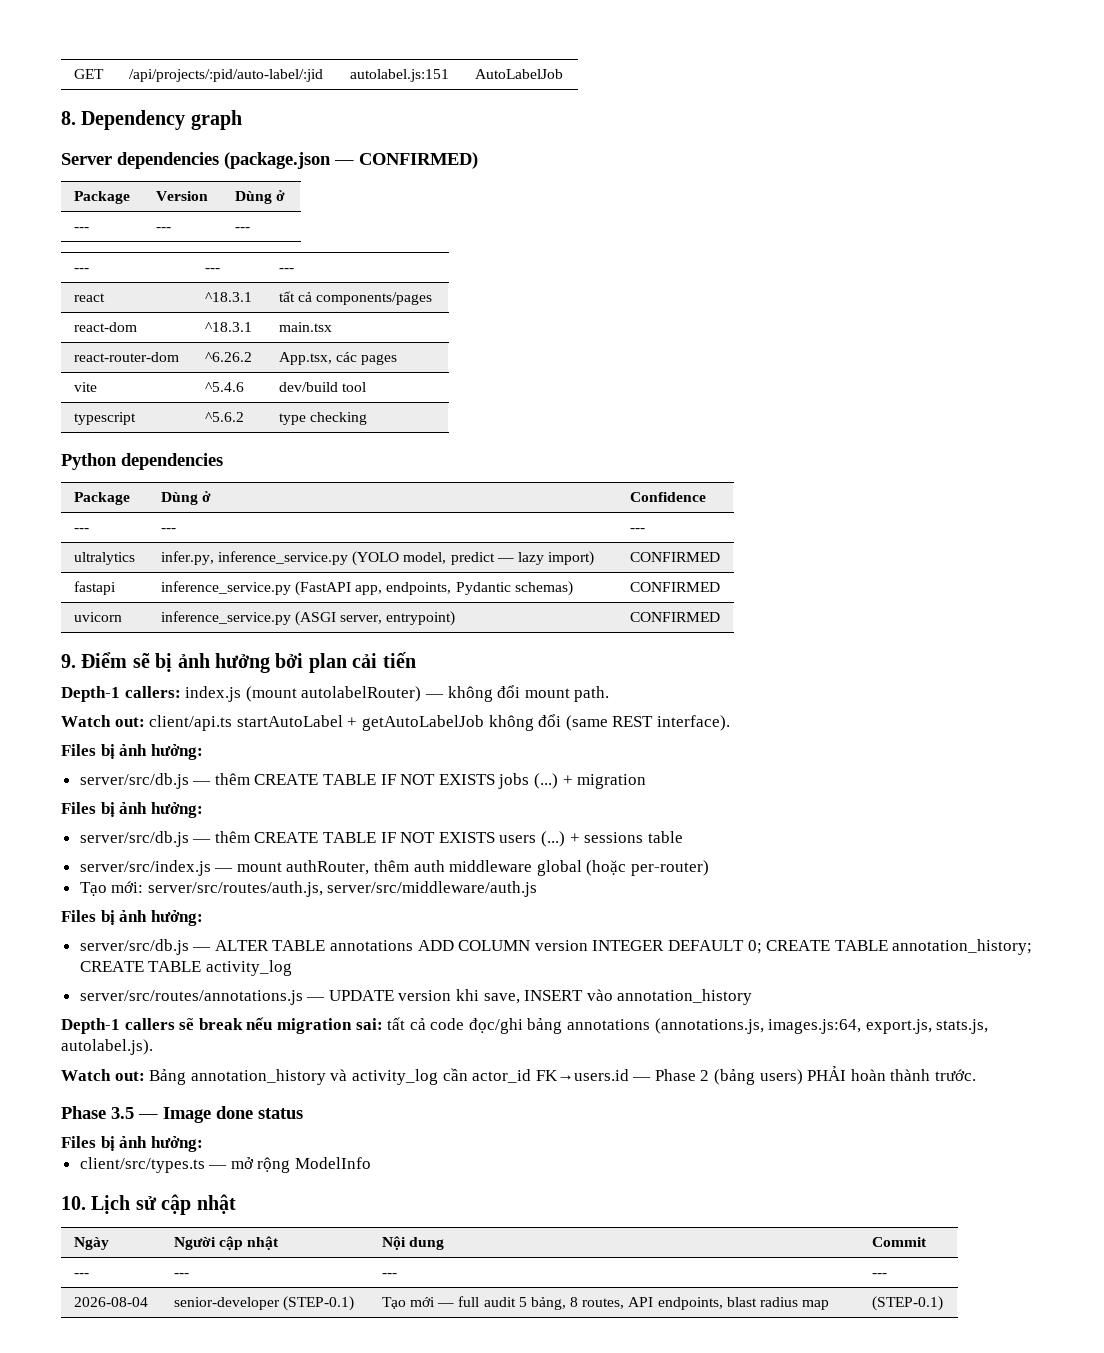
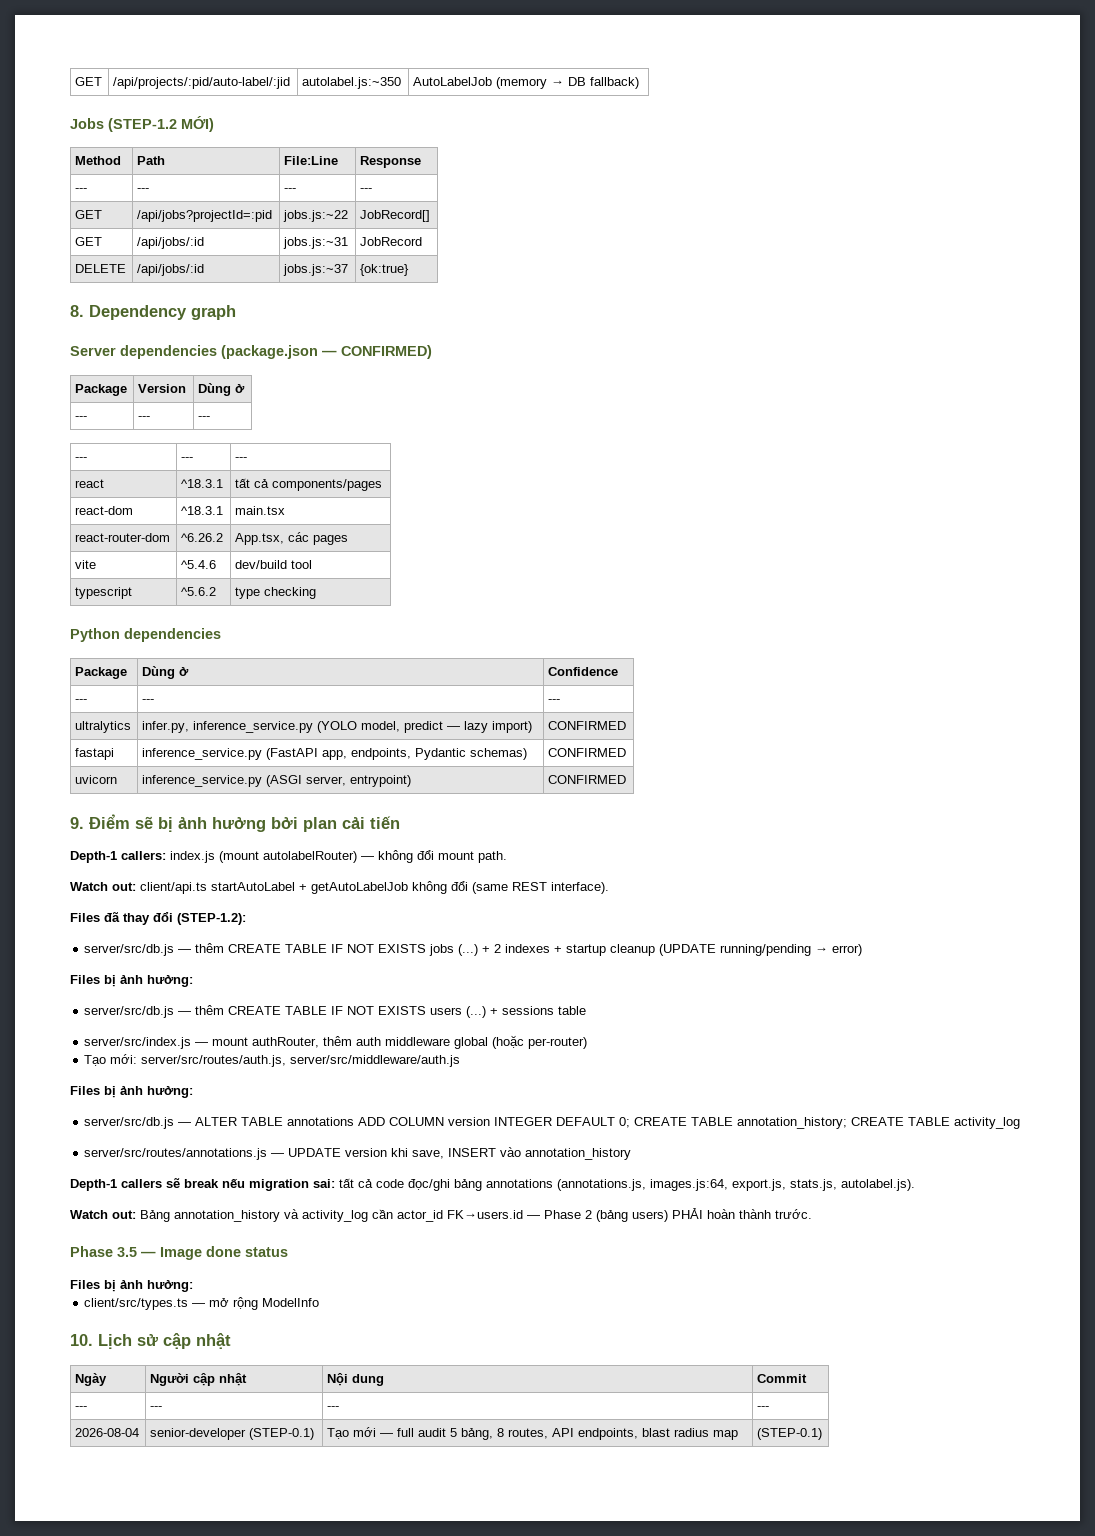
[349,69,449,82] autolabel.js:151 -> [302,77,402,89] autolabel.js:~350
(563, 74) none -> [496,77,640,89] [70,116,214,132] [75,156,122,165] [137,156,166,165] [284,156,339,165] [360,156,422,168] [75,188,88,192] [137,188,150,192] [284,188,297,192] [360,188,373,192] [75,210,103,219] [137,210,273,222] [283,210,349,222] [360,210,431,222] [75,237,103,246] [137,237,205,249] [283,237,349,249] [360,237,423,246] [75,264,127,273] [137,264,205,276] [283,264,349,276] [360,264,410,276] (memory → DB fallback) // Jobs (STEP-1.2 MỚI) // Method | Path | File:Line | Response // --- | --- | --- | --- // GET | /api/jobs?projectId=:pid | jobs.js:~22 | JobRecord[] // GET | /api/jobs/:id | jobs.js:~31 | JobRecord // DELETE | /api/jobs/:id | jobs.js:~37 | {ok:true}
[100,744,203,760] bị ảnh hưởng: -> [104,911,246,925] đã thay đổi (STEP-1.2):
[577,774,647,789] migration -> [494,944,863,956] 2 indexes + startup cleanup (UPDATE running/pending → error)

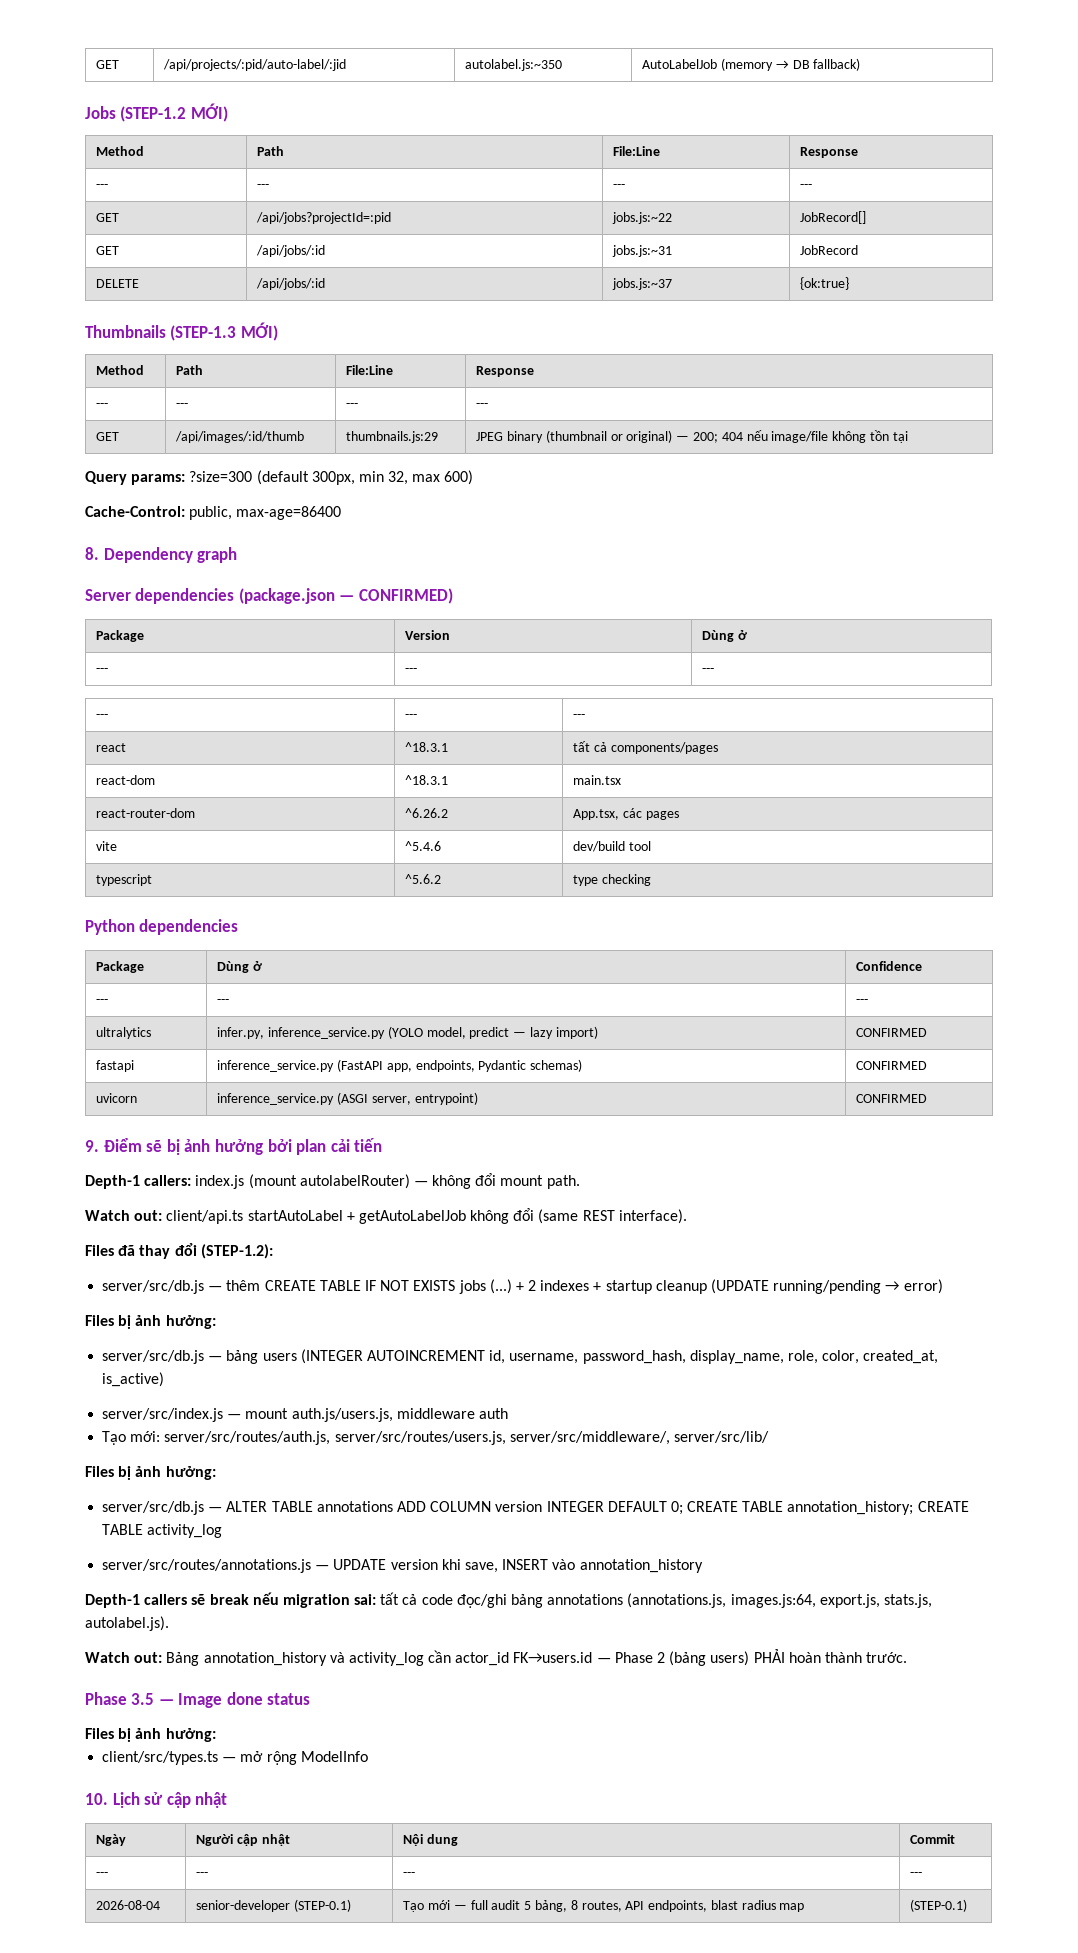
(410, 270) none -> [85,322,278,341] [96,365,145,375] [176,365,204,375] [346,365,394,375] [476,366,535,377] [96,403,109,408] [176,403,189,408] [346,403,359,408] [476,403,489,408] [96,432,120,441] [175,431,305,443] [346,431,439,443] [476,430,908,443] [85,470,474,485] [85,506,342,520] // Thumbnails (STEP-1.3 MỚI) // Method | Path | File:Line | Response // --- | --- | --- | --- // GET | /api/images/:id/thumb | thumbnails.js:29 | JPEG binary (thumbnail or original) — 200; 404 nếu image/file không tồn tại // Query params: ?size=300 (default 300px, min 32, max 600) // Cache-Control: public, max-age=86400
[195,1005,587,1018] thêm CREATE TABLE IF NOT EXISTS users (...) + sessions table -> [226,1349,939,1364] [102,1372,165,1387] bảng users (INTEGER AUTOINCREMENT id, username, password_hash, display_name, role, color, created_at, is_active)
[252,1036,353,1048] authRouter, thêm -> [291,1408,475,1422] auth.js/users.js, middleware
[385,1035,588,1049] middleware global (hoặc per-router) -> (508, 1413) none
[290,1055,461,1067] server/src/middleware/auth.js -> [334,1431,769,1445] server/src/routes/users.js, server/src/middleware/, server/src/lib/

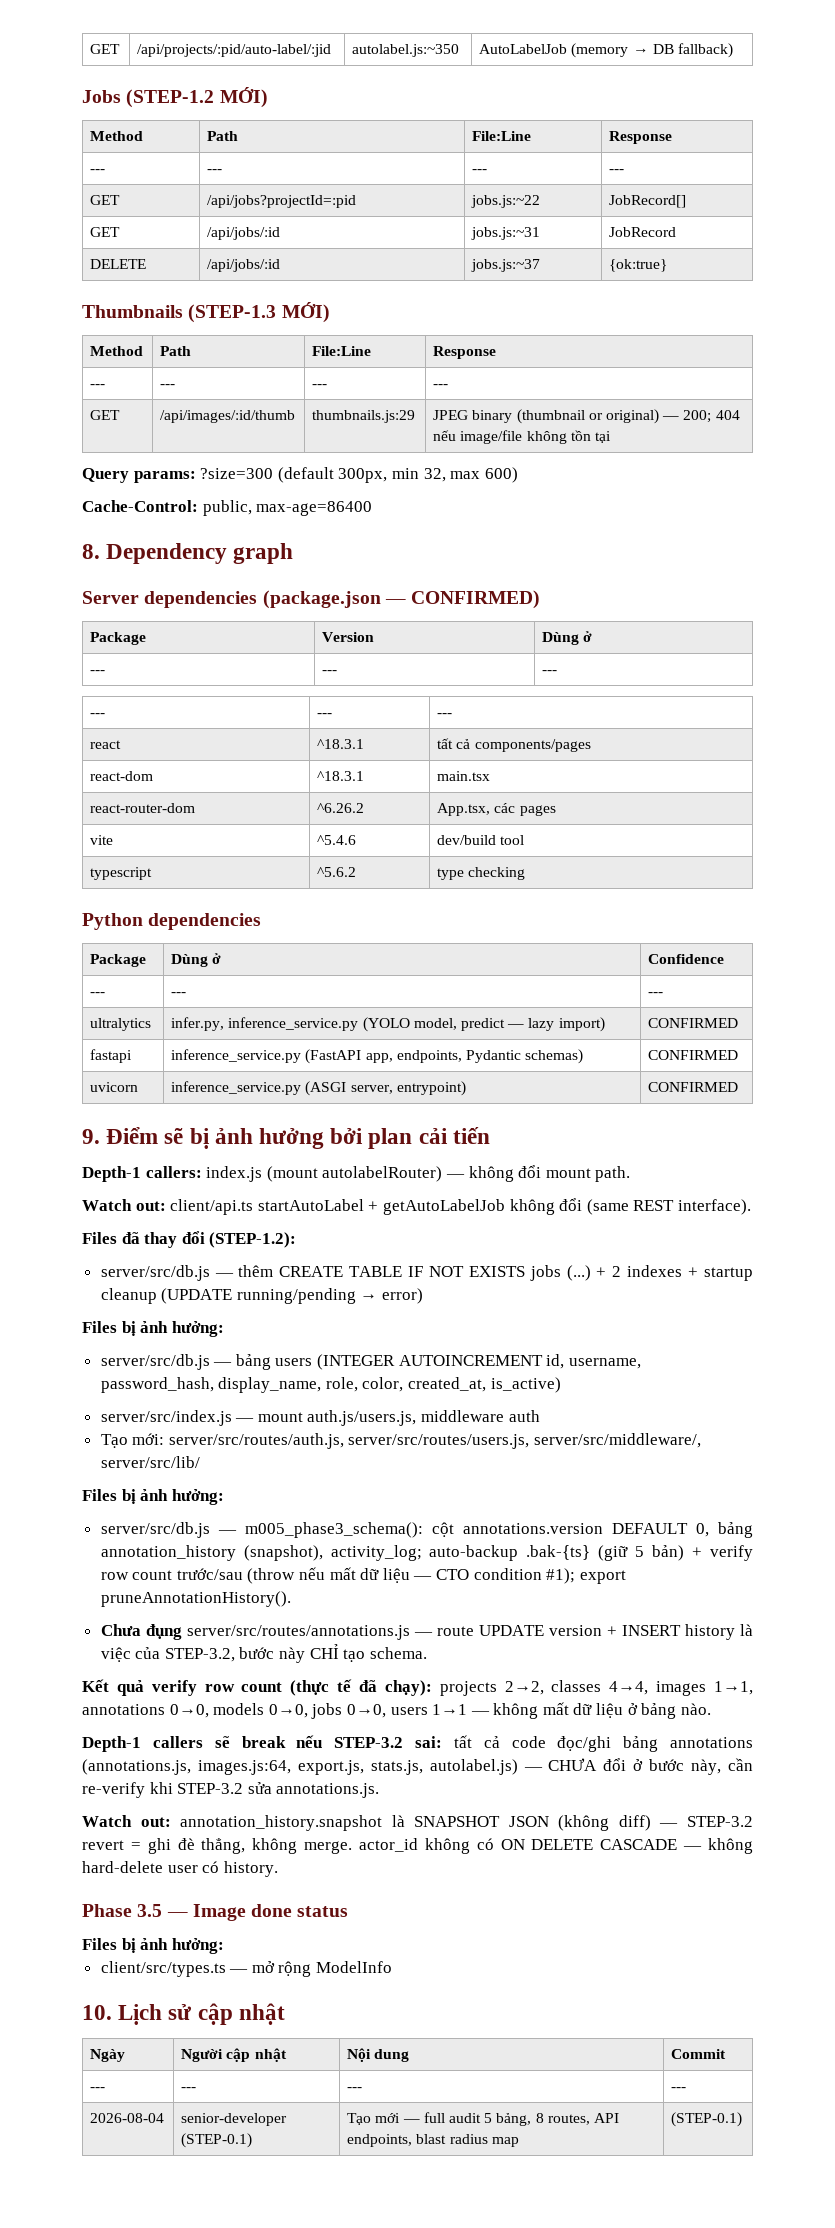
[226,1501,969,1515] [102,1524,223,1538] ALTER TABLE annotations ADD COLUMN version INTEGER DEFAULT 0; CREATE TABLE annotation_history; CREATE TABLE activity_log // -> [244,1522,753,1538] [100,1545,753,1561] [100,1567,626,1584] [100,1591,291,1607] [100,1624,182,1640] m005_phase3_schema(): cột annotations.version DEFAULT 0, bảng annotation_history (snapshot), activity_log; auto-backup .bak-{ts} (giữ 5 bản) + verify row count trước/sau (throw nếu mất dữ liệu — CTO condition #1); export pruneAnnotationHistory(). // Chưa đụng
(330, 1567) none -> [436,1626,474,1636] route
[441,1559,703,1573] khi save, INSERT vào annotation_history -> [606,1624,753,1640] [100,1644,427,1663] [82,1679,753,1696] [82,1702,711,1719] + INSERT history là việc của STEP-3.2, bước này CHỈ tạo schema. // Kết quả verify row count (thực tế đã chạy): projects 2→2, classes 4→4, images 1→1, annotations 0→0, models 0→0, jobs 0→0, users 1→1 — không mất dữ liệu ở bảng nào.
[282,1594,350,1608] migration -> [334,1737,404,1748] STEP-3.2
[85,1616,169,1631] [85,1649,908,1666] autolabel.js). // Watch out: Bảng annotation_history và activity_log cần actor_id FK→users.id — Phase 2 (bảng users) PHẢI hoàn thành trước. -> [429,1758,753,1775] [82,1782,380,1798] [82,1815,753,1831] [82,1838,753,1854] [82,1861,278,1877] autolabel.js) — CHƯA đổi ở bước này, cần re-verify khi STEP-3.2 sửa annotations.js. // Watch out: annotation_history.snapshot là SNAPSHOT JSON (không diff) — STEP-3.2 revert = ghi đè thẳng, không merge. actor_id không có ON DELETE CASCADE — không hard-delete user có history.

